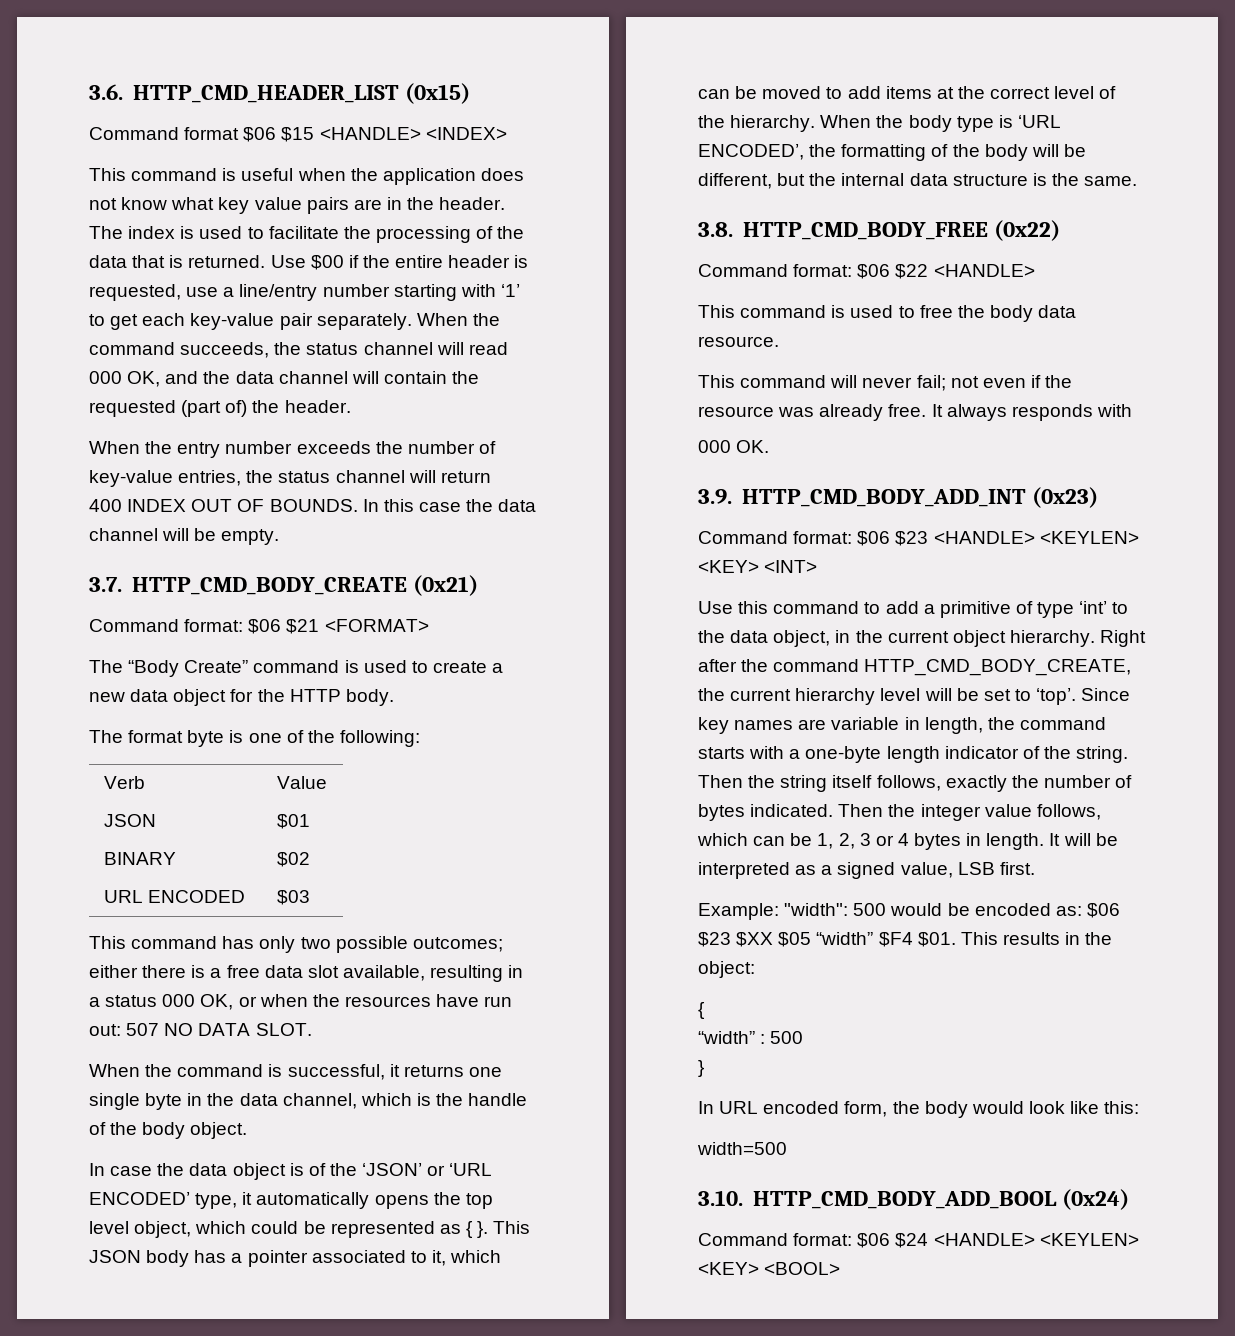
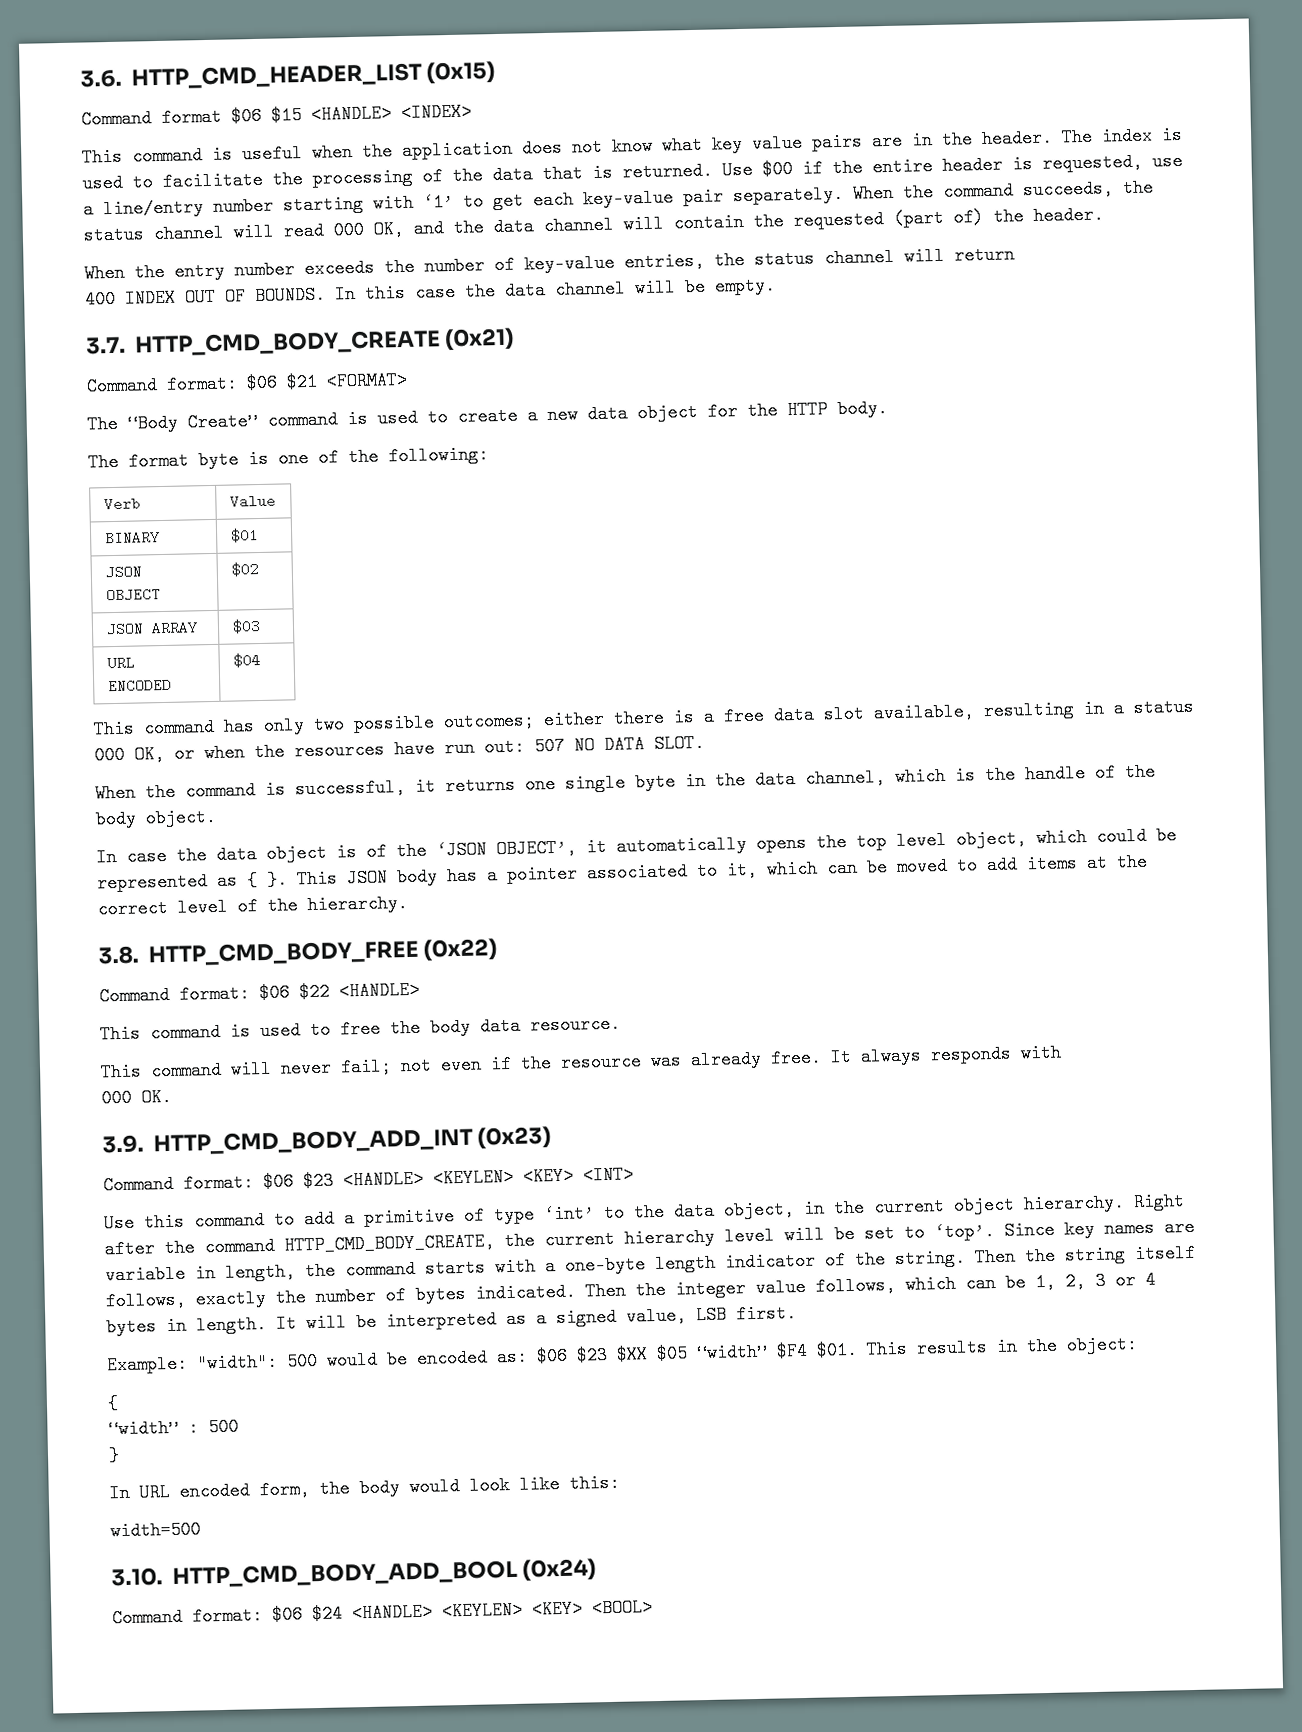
[103,814,156,827] JSON -> [103,530,160,546] BINARY
[103,852,176,865] BINARY -> [104,564,142,580] [105,587,161,603] JSON OBJECT
(310, 859) none -> [105,620,198,637] [231,619,261,634] // JSON ARRAY | $03
[276,890,310,905] $03 -> [232,652,261,668] $04
[362,1163,493,1176] [89,1192,238,1209] ‘JSON’ or ‘URL ENCODED’ type, -> [436,838,577,860] ‘JSON OBJECT’,
[820,115,1061,132] [698,144,1086,161] [698,173,1138,189] When the body type is ‘URL ENCODED’, the formatting of the body will be different, but the internal data structure is the same. -> (408, 904) none

